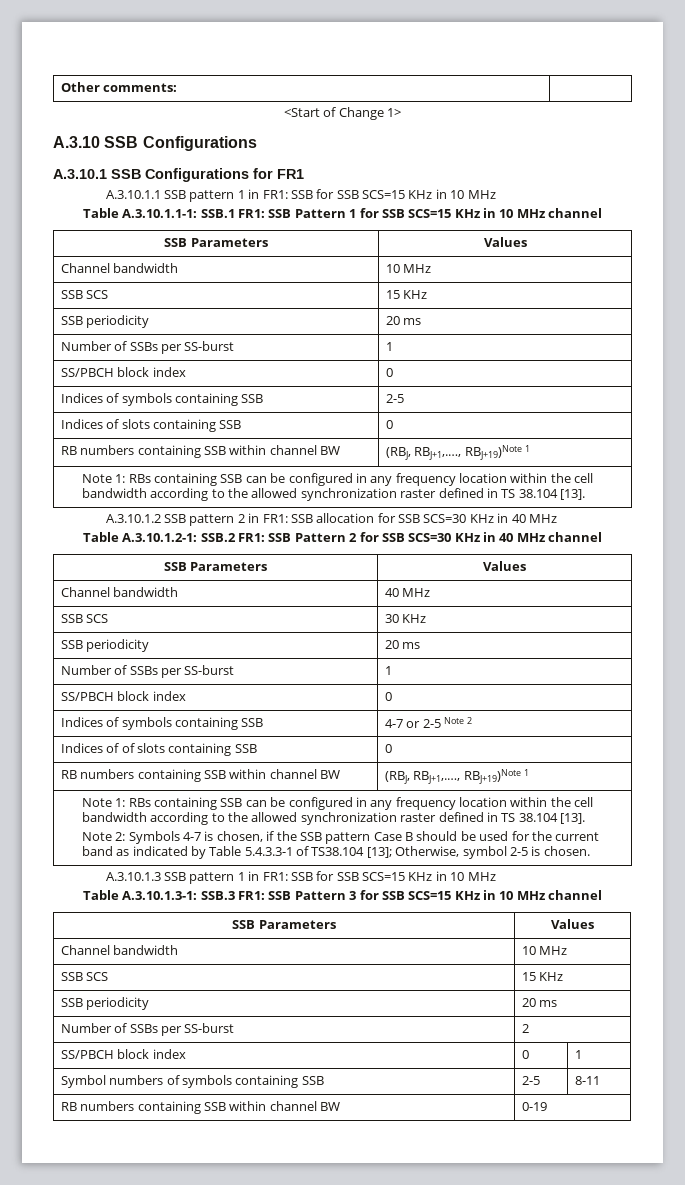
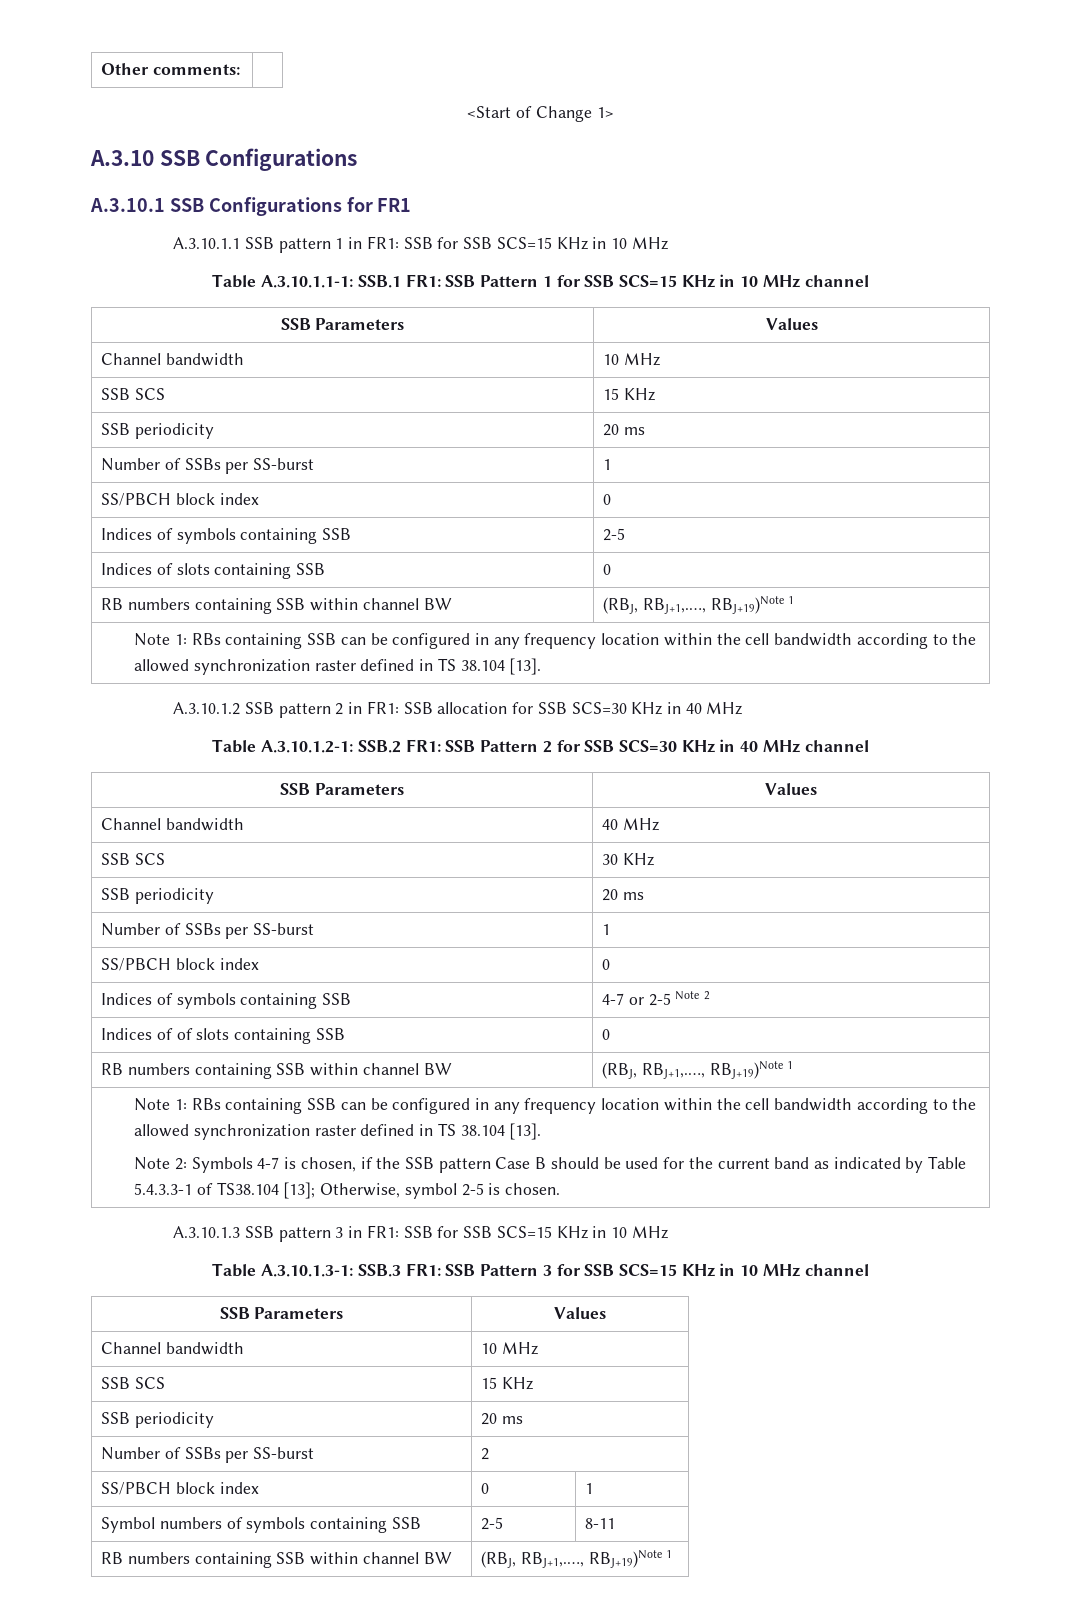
[237,872,245,881] 1 -> [335,1227,344,1238] 3
[521,1102,547,1111] 0-19 -> [481,1550,673,1568] (RBJ, RBJ+1,.…, RBJ+19)Note 1

